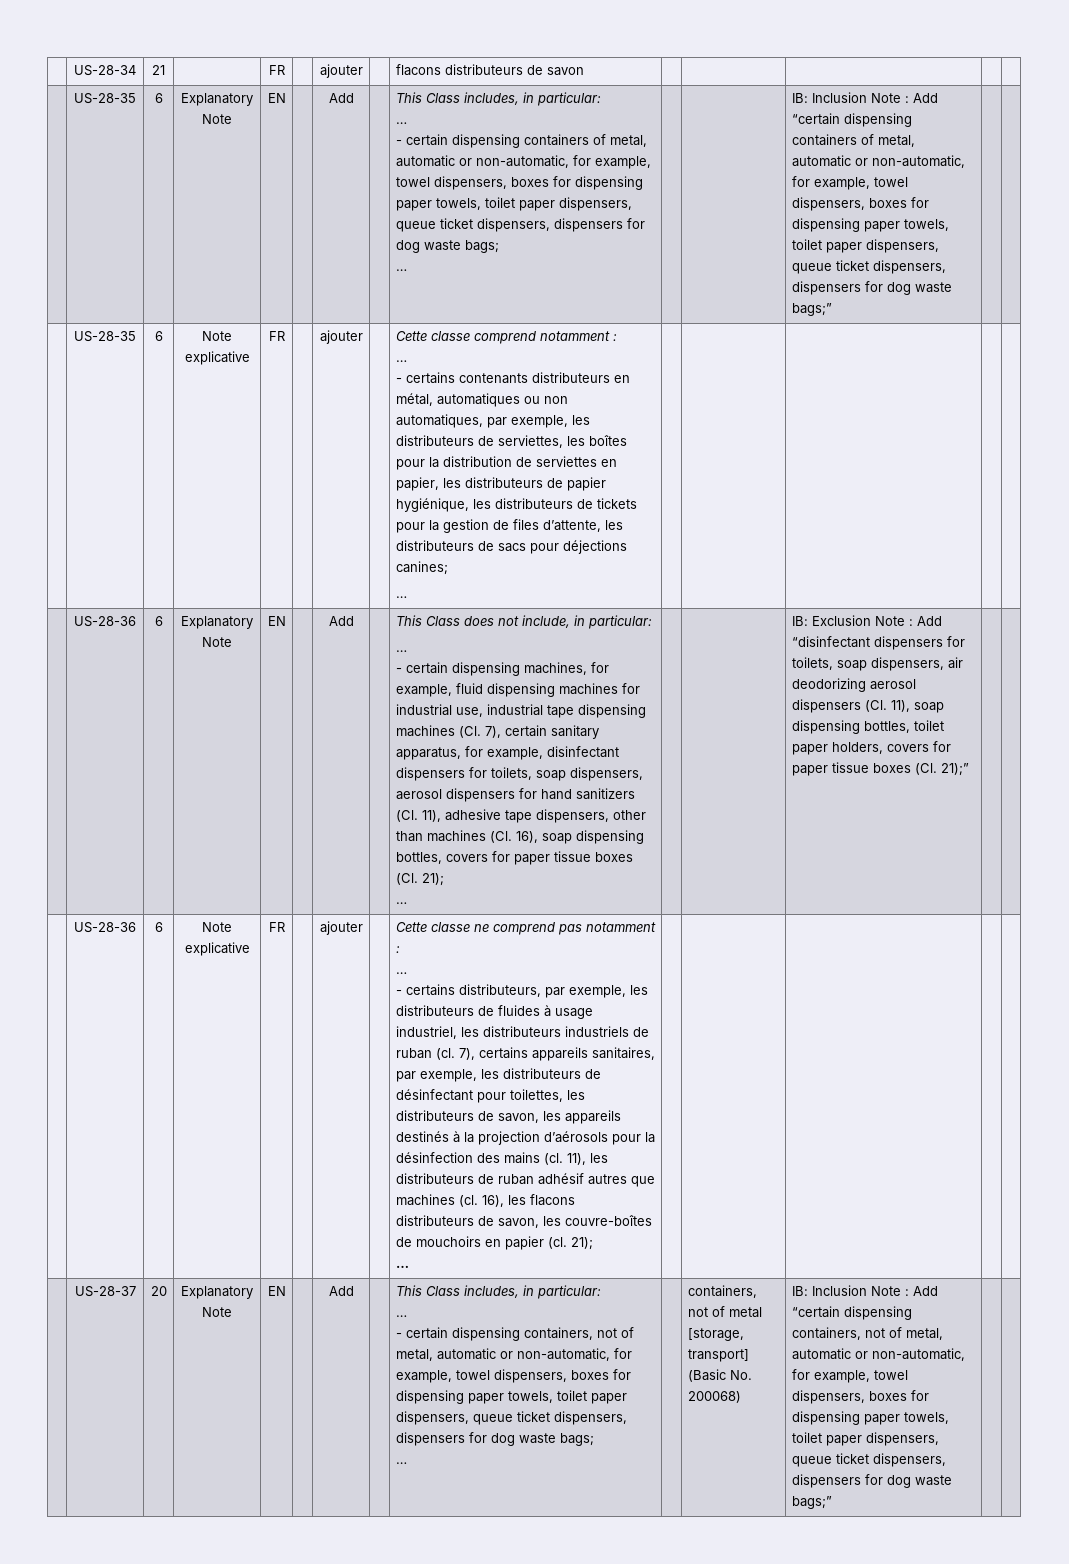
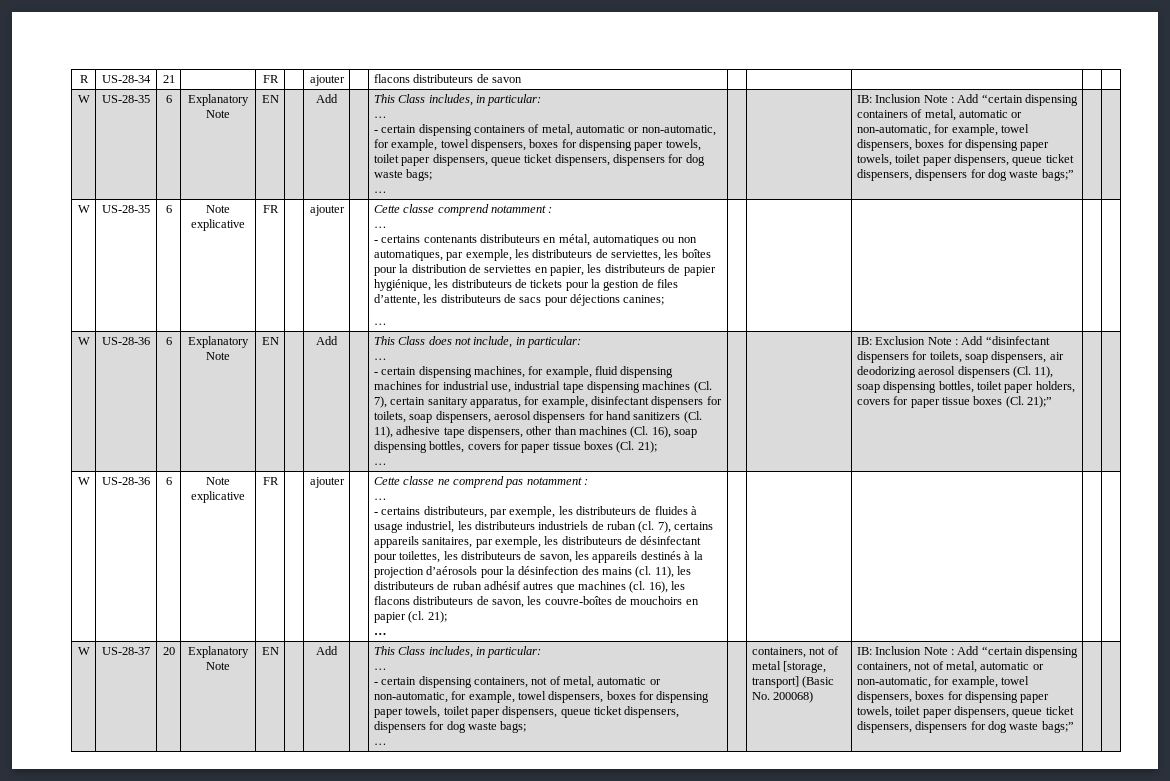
(74, 70) none -> [79,75,89,83] R
(584, 71) none -> [77,95,90,103] W
(832, 309) none -> [77,205,90,213] W
(407, 597) none -> [77,337,90,345] W
(969, 769) none -> [77,477,90,485] W
(409, 1266) none -> [77,647,90,655] W

